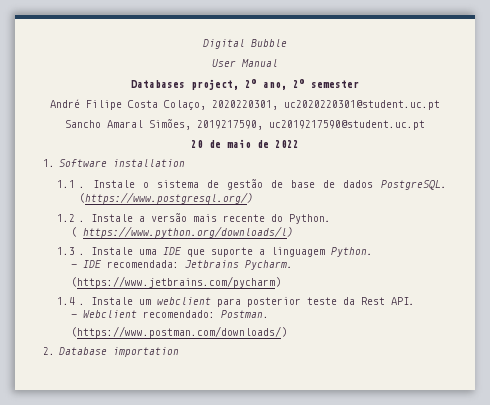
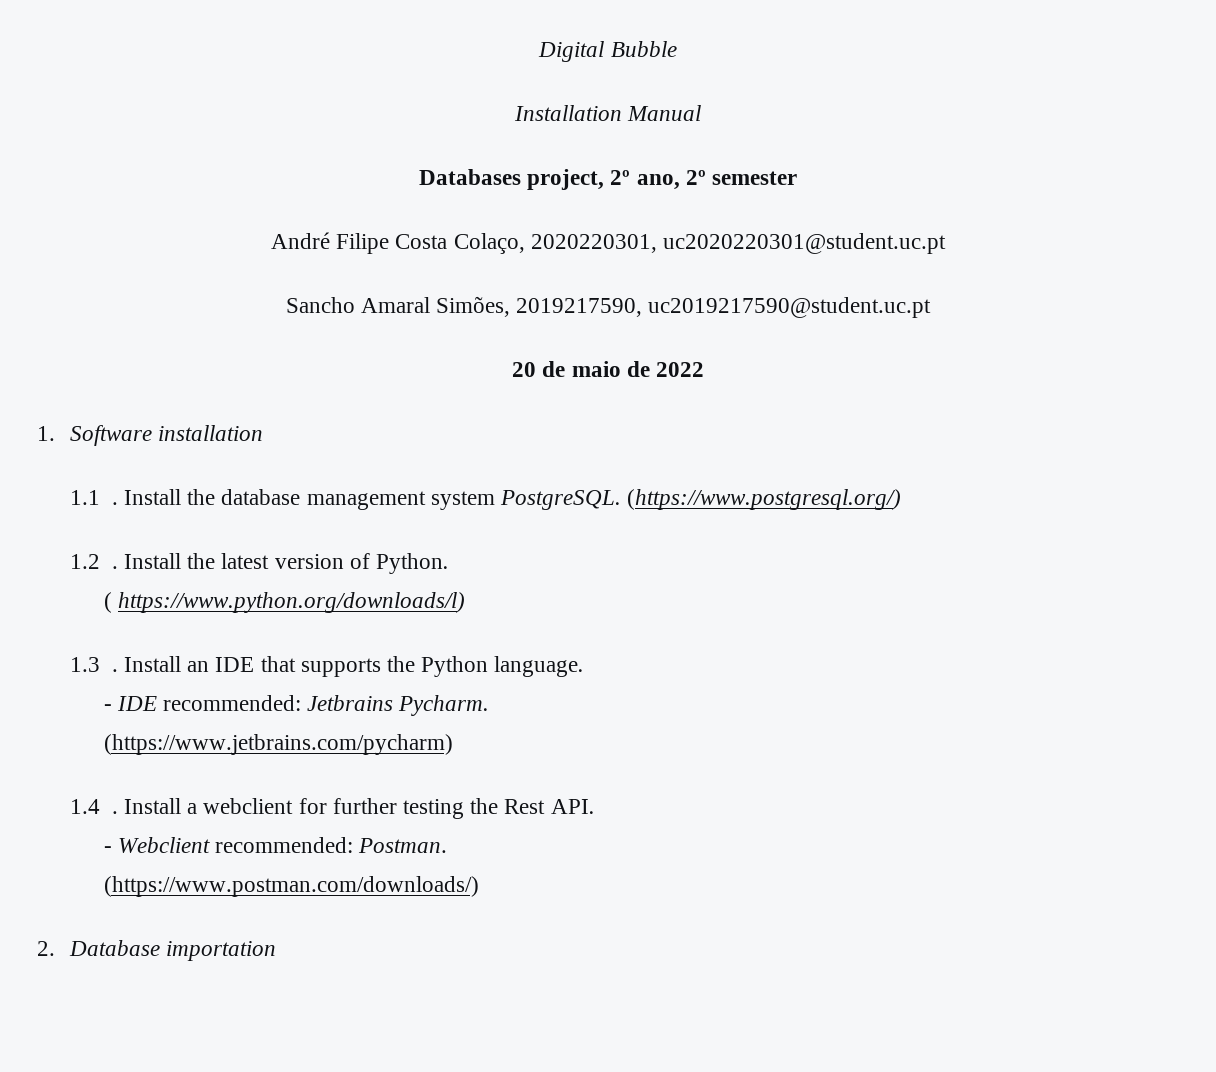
[212,59,236,67] User -> [513,105,622,121] Installation
[93,179,447,190] [79,192,254,204] [56,213,284,222] Instale o sistema de gestão de base de dados PostgreSQL. (https://www.postgresql.org/) // 1.2 . Instale a versão mais recente do -> [123,489,902,510] [70,553,370,569] Install the database management system PostgreSQL. (https://www.postgresql.org/) // 1.2 . Install the latest version of
[91,247,374,257] Instale uma IDE que suporte a linguagem Python. -> [123,656,585,677] Install an IDE that supports the Python language.
[106,260,179,268] recomendada: -> [162,695,301,711] recommended:
[91,297,356,307] Instale um webclient para posterior teste da -> [123,798,499,819] Install a webclient for further testing the
[142,310,215,318] recomendado: -> [214,837,353,853] recommended:

